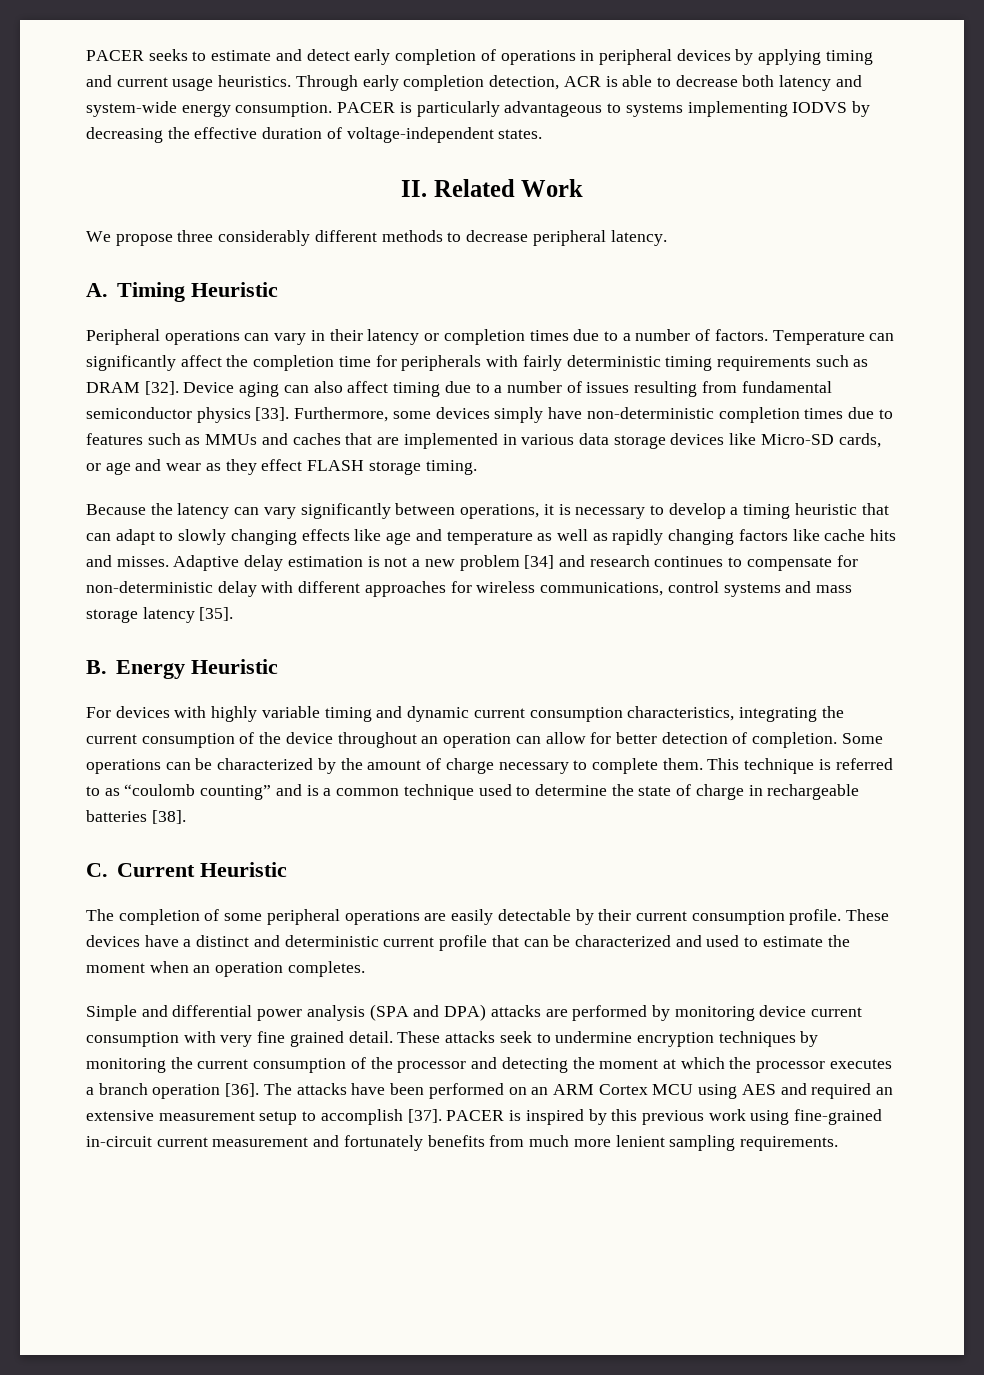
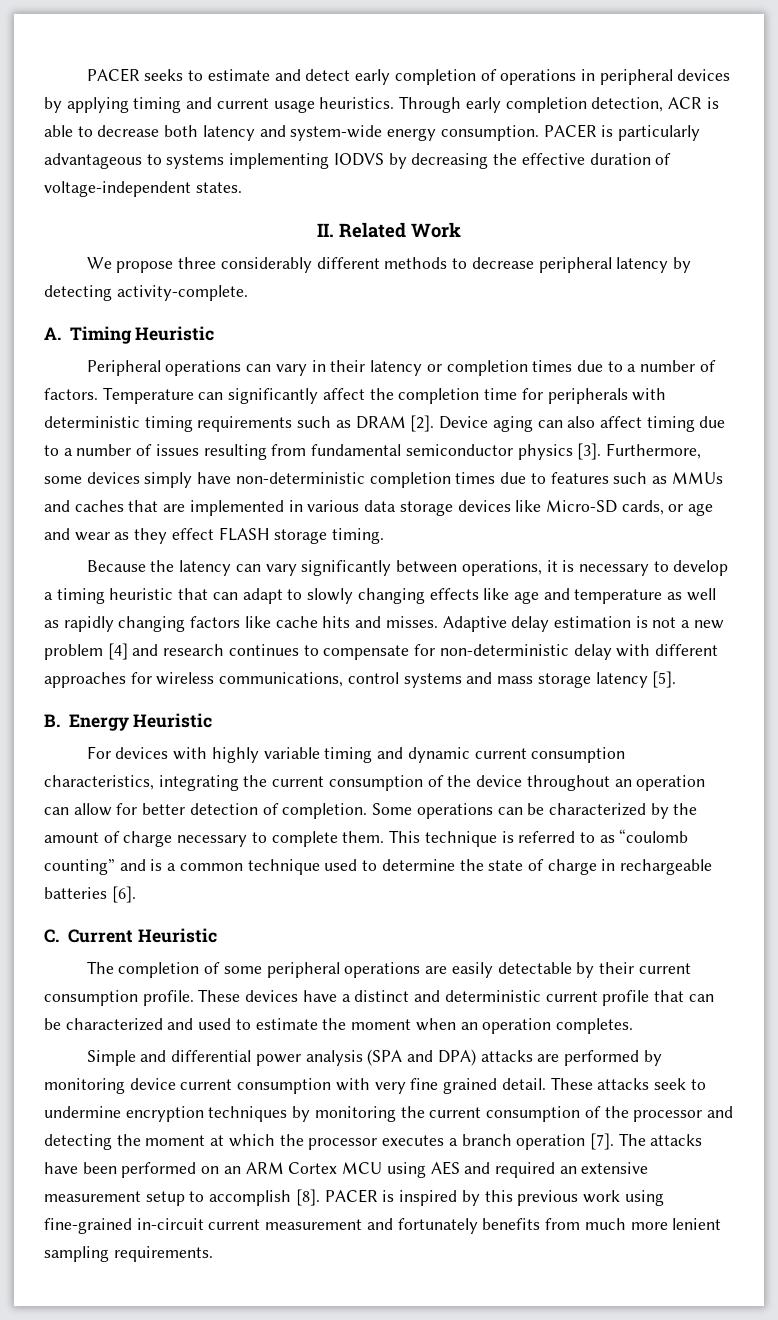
[610,230,667,246] latency. -> [616,257,691,273] [44,285,248,301] latency by detecting activity-complete.
[522,355,562,371] fairly -> (667, 394) none
[144,381,179,395] [32]. -> [410,415,435,432] [2].
[255,407,290,421] [33]. -> [577,443,602,460] [3].
[524,555,555,569] [34] -> [107,643,128,660] [4]
[199,607,234,621] [35]. -> [652,671,677,688] [5].
[151,810,186,824] [38]. -> [111,886,136,903] [6].
[225,1083,260,1097] [36]. -> [589,1133,614,1150] [7].
[407,1109,442,1123] [37]. -> [295,1189,320,1206] [8].

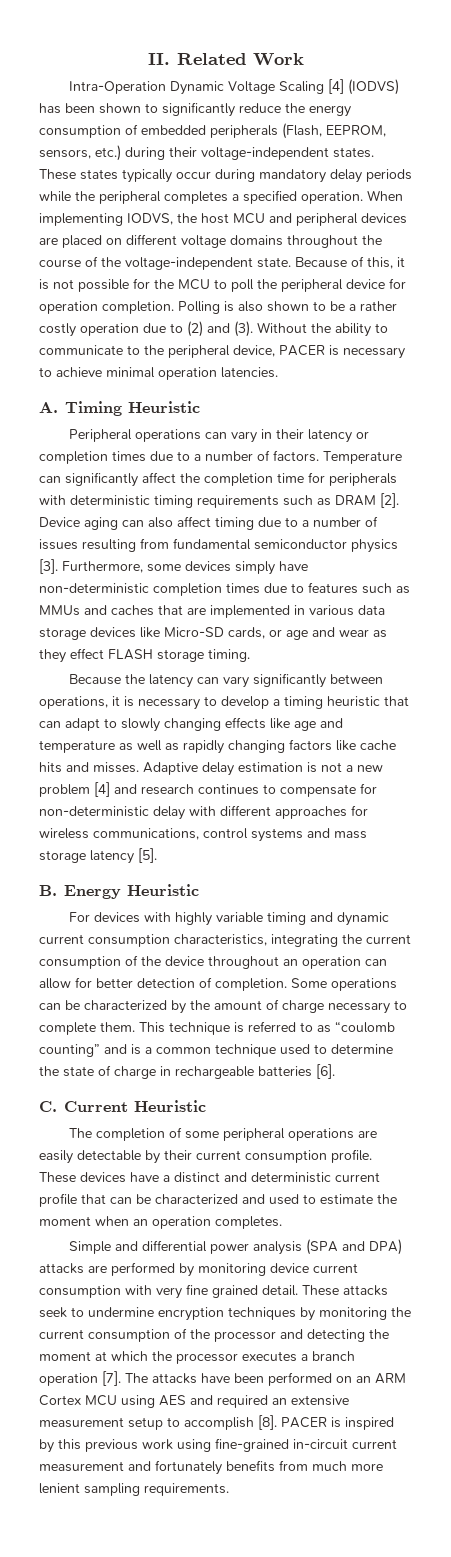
[86,68,731,85] [44,96,719,113] [44,124,700,141] [44,153,672,169] [44,181,242,197] [317,222,461,238] [86,257,691,273] [44,285,248,301] PACER seeks to estimate and detect early completion of operations in peripheral devices by applying timing and current usage heuristics. Through early completion detection, ACR is able to decrease both latency and system-wide energy consumption. PACER is particularly advantageous to systems implementing IODVS by decreasing the effective duration of voltage-independent states. // II. Related Work // We propose three considerably different methods to decrease peripheral latency by detecting activity-complete. -> [147,53,304,66] [69,79,400,95] [39,102,351,117] [39,123,386,139] [39,145,374,161] [39,169,412,183] [39,190,403,204] [39,213,407,226] [39,234,382,248] [39,256,405,270] [39,278,406,292] [39,301,397,314] [39,321,388,337] [39,345,405,359] [39,367,278,380] II. Related Work // Intra-Operation Dynamic Voltage Scaling [4] (IODVS) has been shown to significantly reduce the energy consumption of embedded peripherals (Flash, EEPROM, sensors, etc.) during their voltage-independent states. These states typically occur during mandatory delay periods while the peripheral completes a specified operation. When implementing IODVS, the host MCU and peripheral devices are placed on different voltage domains throughout the course of the voltage-independent state. Because of this, it is not possible for the MCU to poll the peripheral device for operation completion. Polling is also shown to be a rather costly operation due to (2) and (3). Without the ability to communicate to the peripheral device, PACER is necessary to achieve minimal operation latencies.

